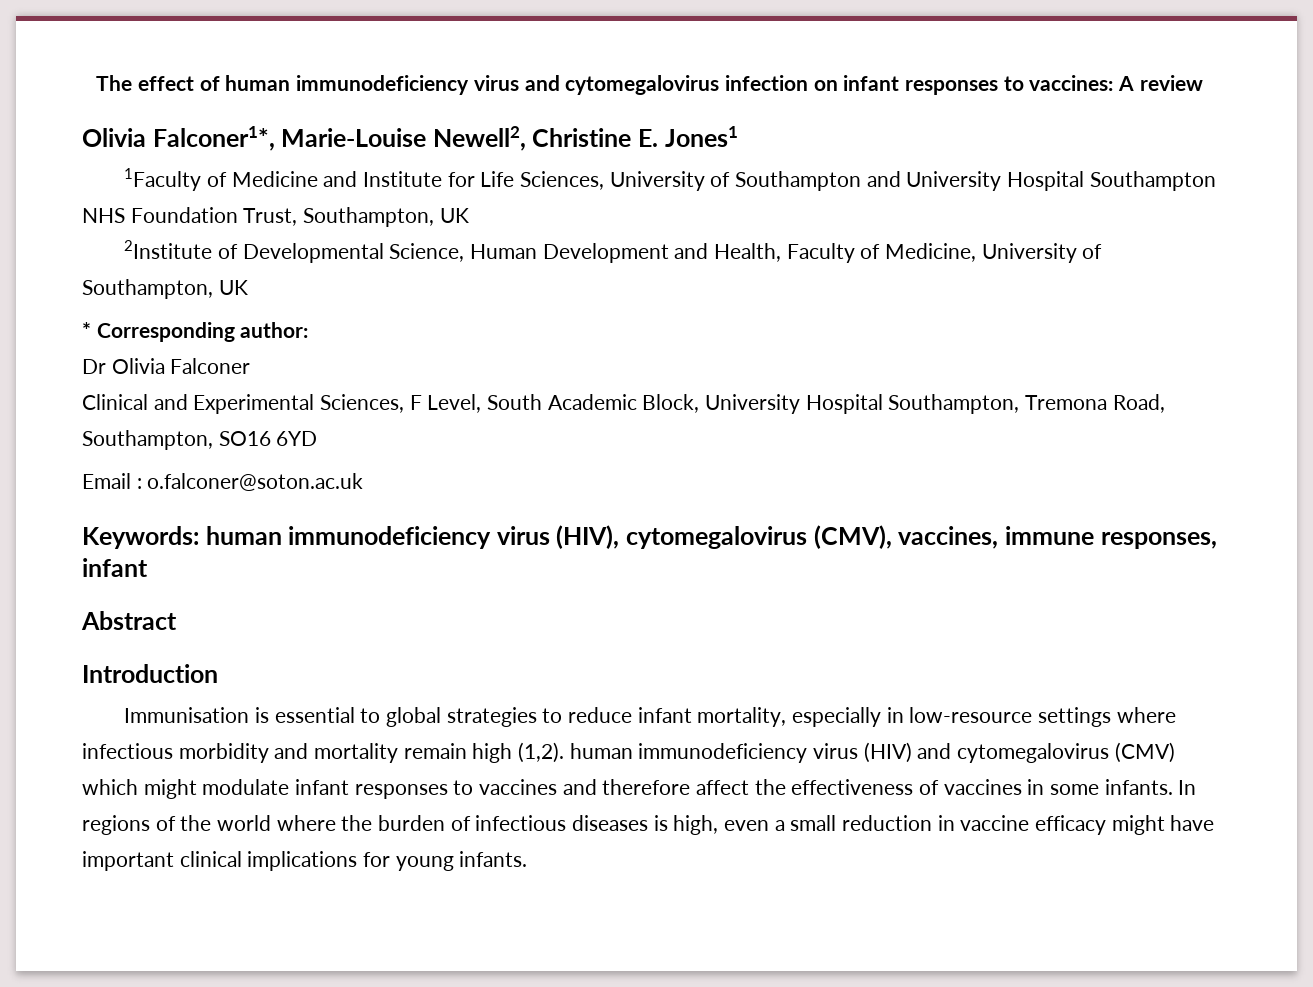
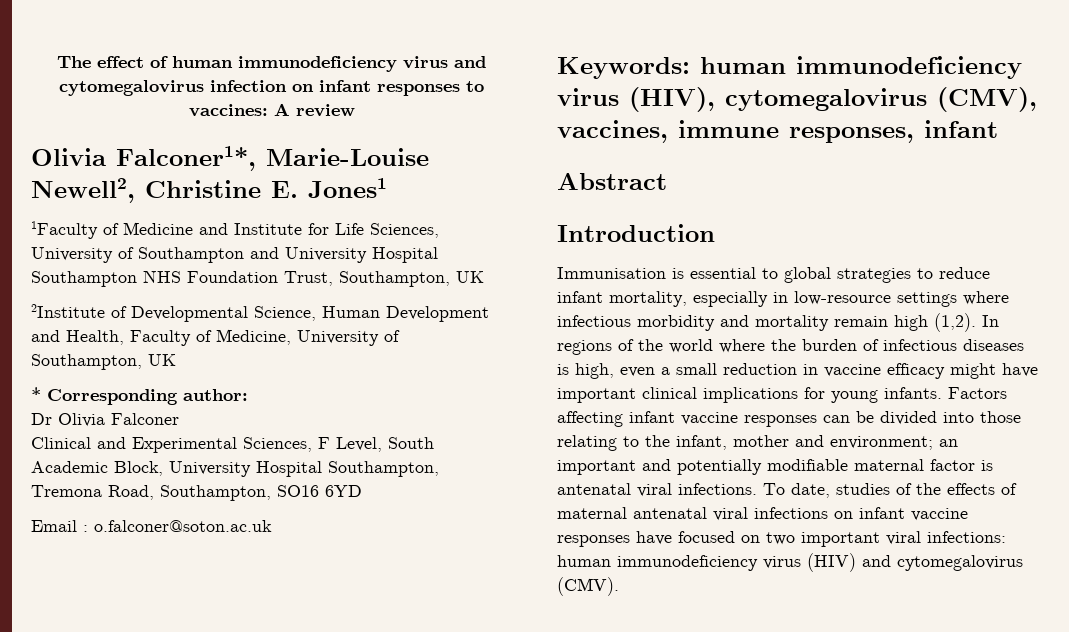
[569,742,1175,763] [82,779,1173,799] human immunodeficiency virus (HIV) and cytomegalovirus (CMV) which might modulate infant responses to vaccines and therefore affect the effectiveness of vaccines in some infants. -> (976, 322) none
(528, 859) none -> [948,387,1007,399] [557,411,1021,427] [557,435,958,451] [557,459,993,475] [557,483,1017,498] [557,507,968,521] [557,531,1006,547] [557,553,1023,572] [557,577,619,596] Factors affecting infant vaccine responses can be divided into those relating to the infant, mother and environment; an important and potentially modifiable maternal factor is antenatal viral infections. To date, studies of the effects of maternal antenatal viral infections on infant vaccine responses have focused on two important viral infections: human immunodeficiency virus (HIV) and cytomegalovirus (CMV).

